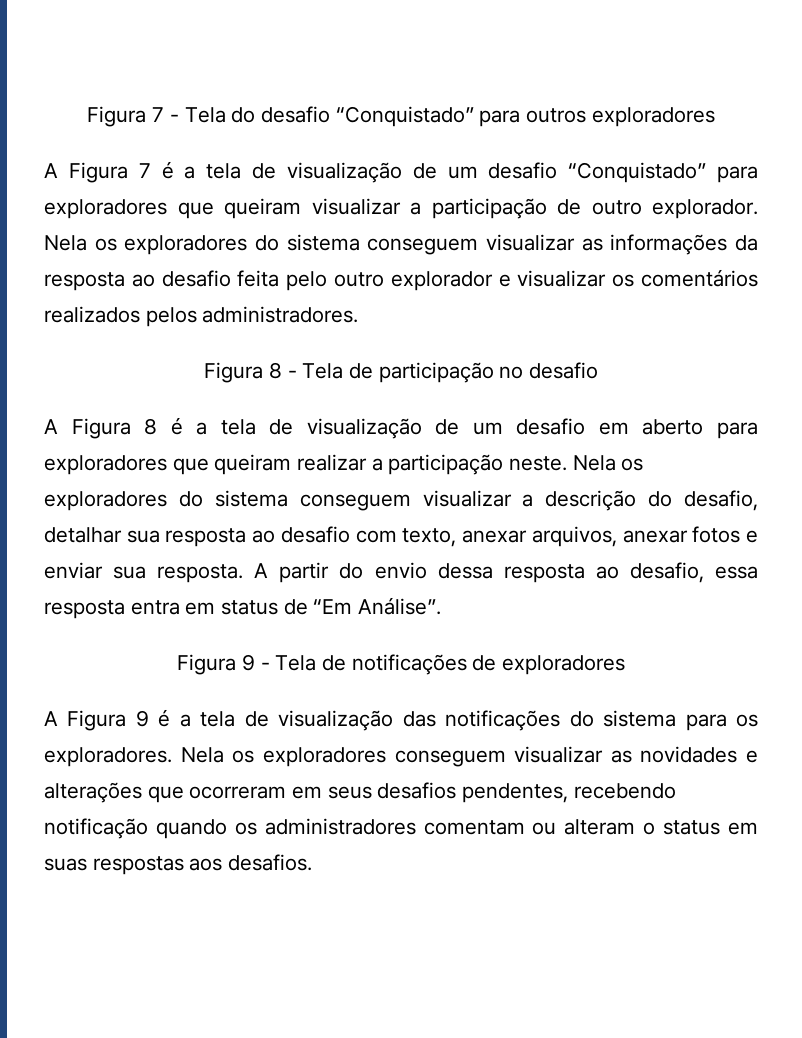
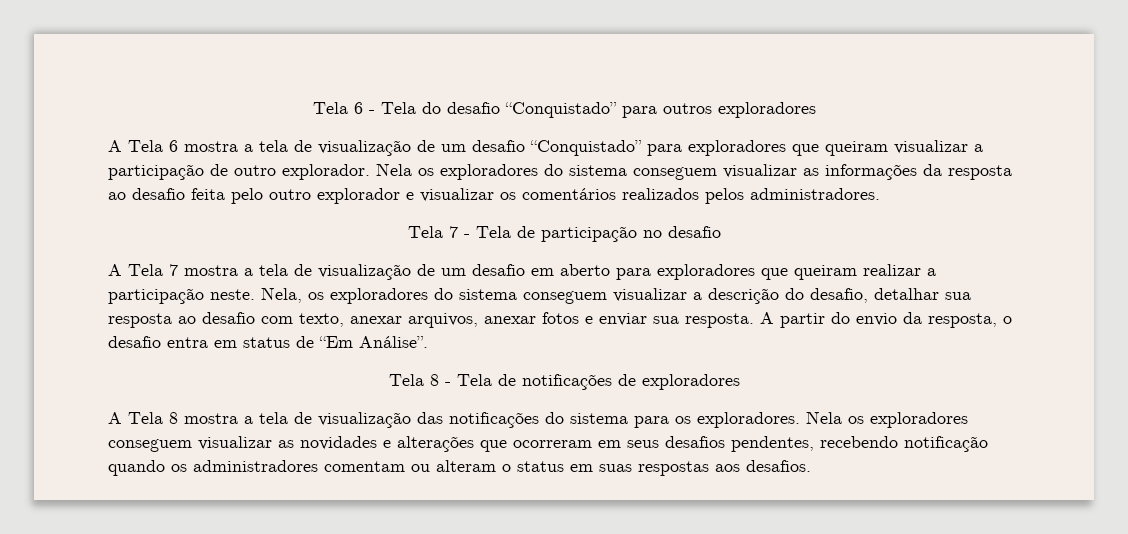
[87,106,165,127] Figura 7 -> [312,102,363,114] Tela 6
[68,161,174,183] Figura 7 é -> [128,140,238,152] Tela 6 mostra
[204,362,282,383] Figura 8 -> [407,226,458,238] Tela 7
[71,417,183,439] Figura 8 é -> [128,264,238,276] Tela 7 mostra
[572,455,616,471] Nela -> [261,287,302,303] Nela,
[437,562,758,583] [44,600,125,619] dessa resposta ao desafio, essa resposta -> [903,312,1012,328] [108,336,161,348] da resposta, o desafio
[177,654,255,675] Figura 9 -> [388,374,439,386] Tela 8
[67,709,171,731] Figura 9 é -> [128,412,238,424] Tela 8 mostra

